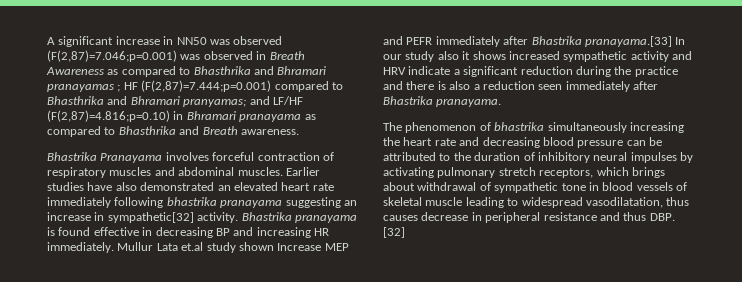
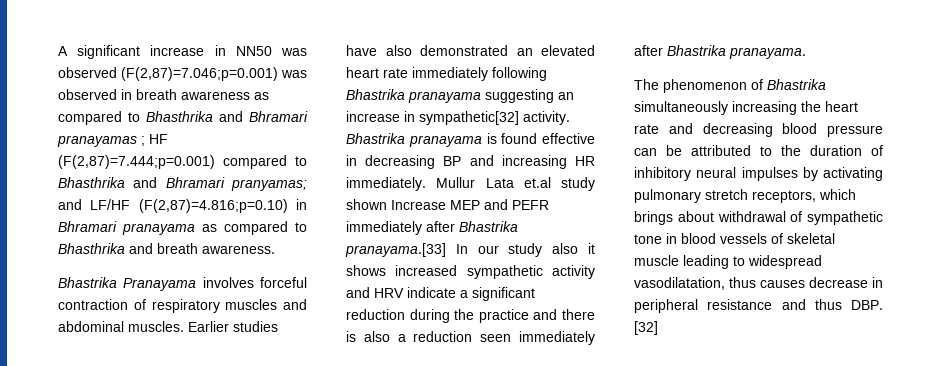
[269,51,305,60] [46,67,104,75] Breath Awareness -> [136,89,250,100] breath awareness
[202,126,238,135] Breath -> [157,243,198,254] breath
[166,197,217,206] bhastrika -> [346,89,405,100] Bhastrika
[494,122,545,131] bhastrika -> [767,79,826,90] Bhastrika

